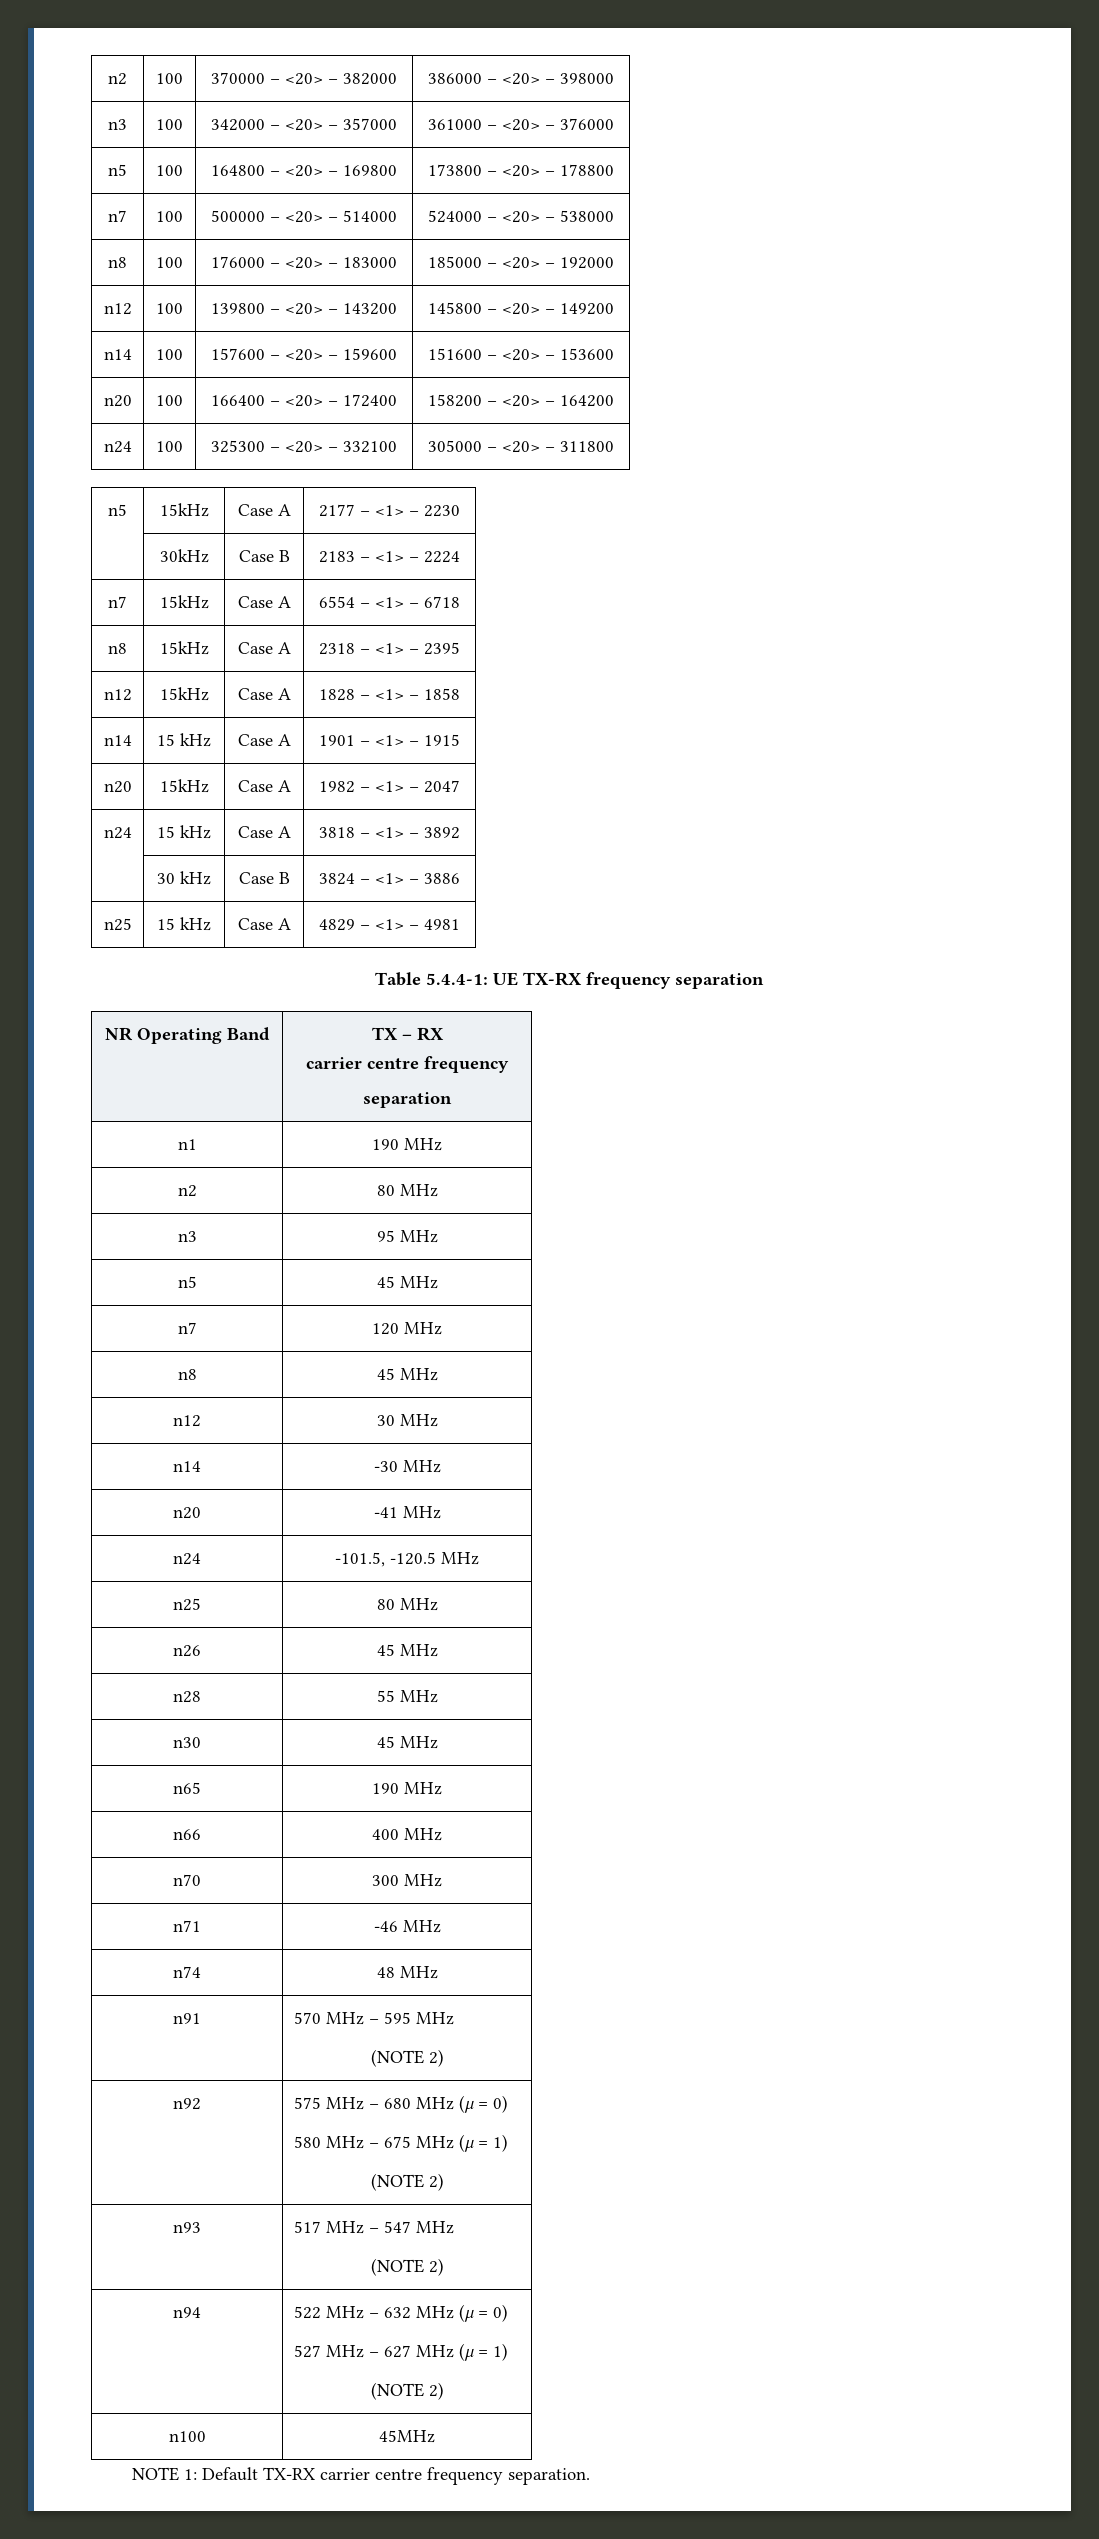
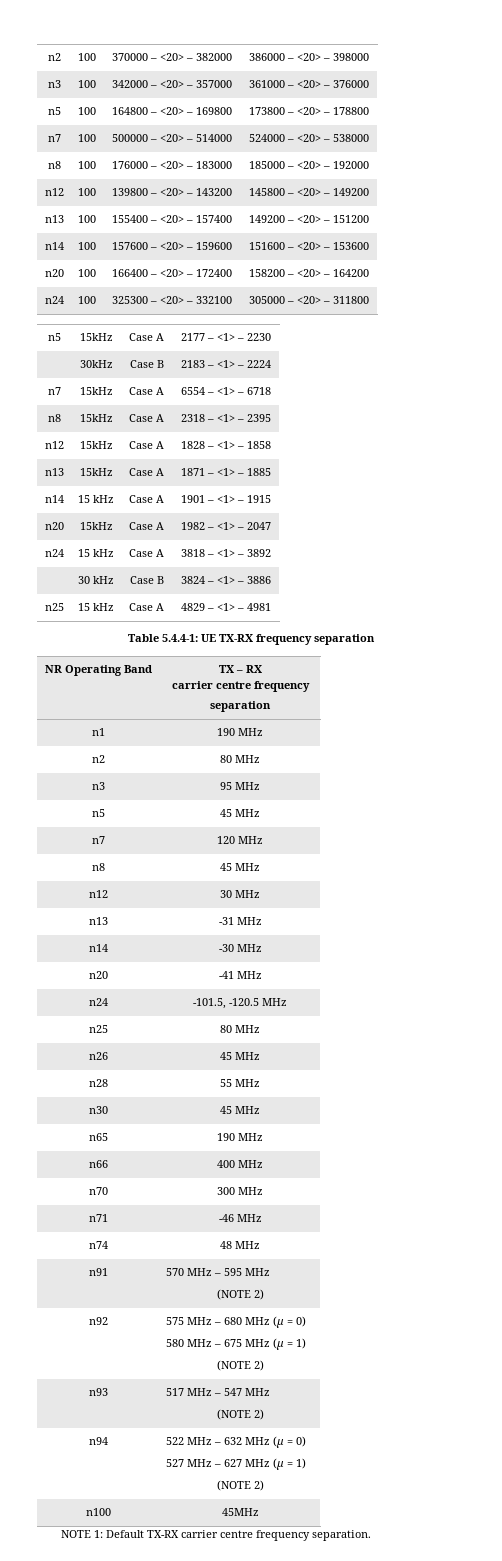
(614, 309) none -> [44,215,64,223] [77,215,96,223] [111,215,232,223] [249,215,369,223] // n13 | 100 | 155400 – <20> – 157400 | 149200 – <20> – 151200
(460, 694) none -> [44,468,64,476] [79,468,113,476] [129,468,164,476] [180,468,271,476] // n13 | 15kHz | Case A | 1871 – <1> – 1885
(438, 1420) none -> [89,917,108,925] [218,917,262,925] // n13 | -31 MHz

